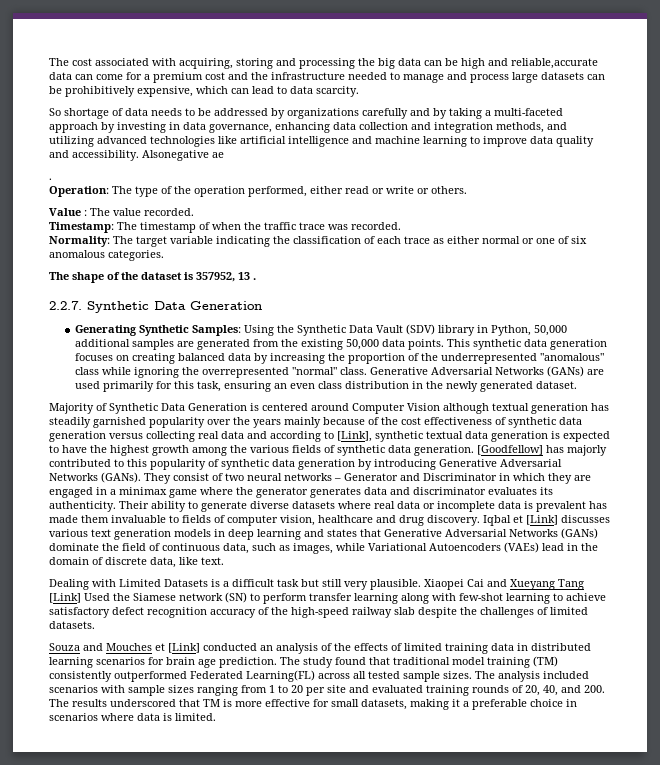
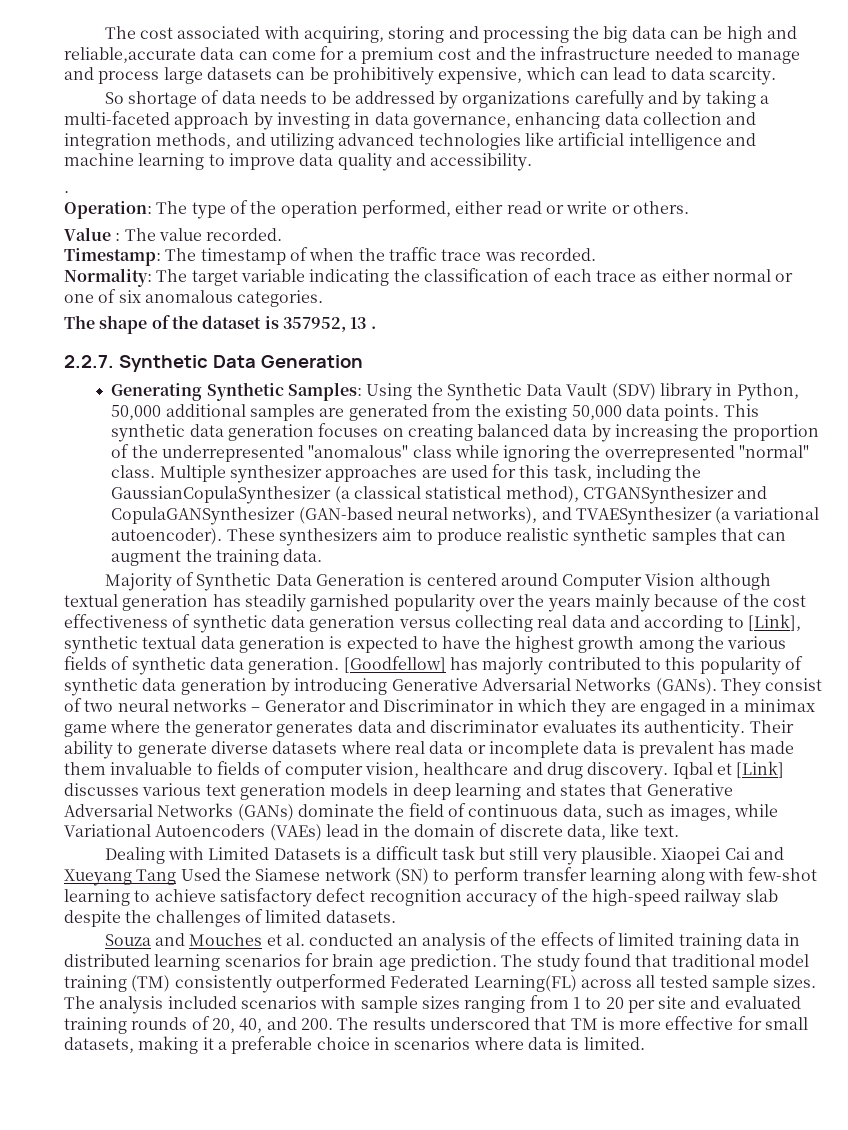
[142,150,224,161] Alsonegative ae -> (533, 162) none
[369,366,584,377] Generative Adversarial Networks (GANs) -> [159,465,418,483] Multiple synthesizer approaches
[102,381,154,392] primarily -> (488, 471) none
[223,381,577,392] ensuring an even class distribution in the newly generated dataset. -> [596,465,702,482] [111,486,768,504] [111,506,820,525] [111,528,787,546] [111,549,323,566] including the GaussianCopulaSynthesizer (a classical statistical method), CTGANSynthesizer and CopulaGANSynthesizer (GAN-based neural networks), and TVAESynthesizer (a variational autoencoder). These synthesizers aim to produce realistic synthetic samples that can augment the training data.
[49,593,81,603] [Link] -> (177, 877) none
[168,643,200,653] [Link] -> [285,933,305,946] al.

